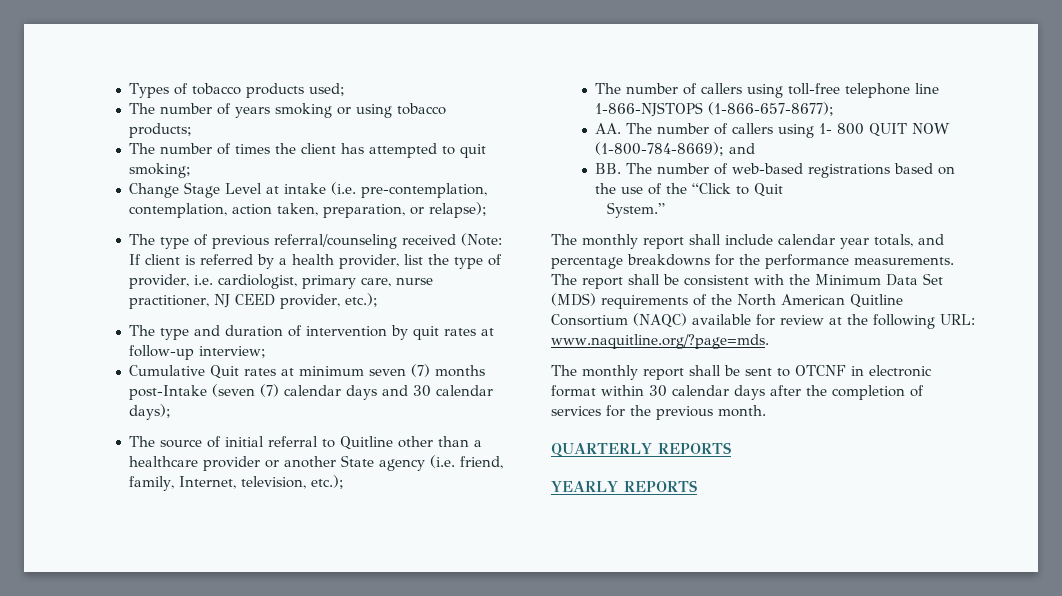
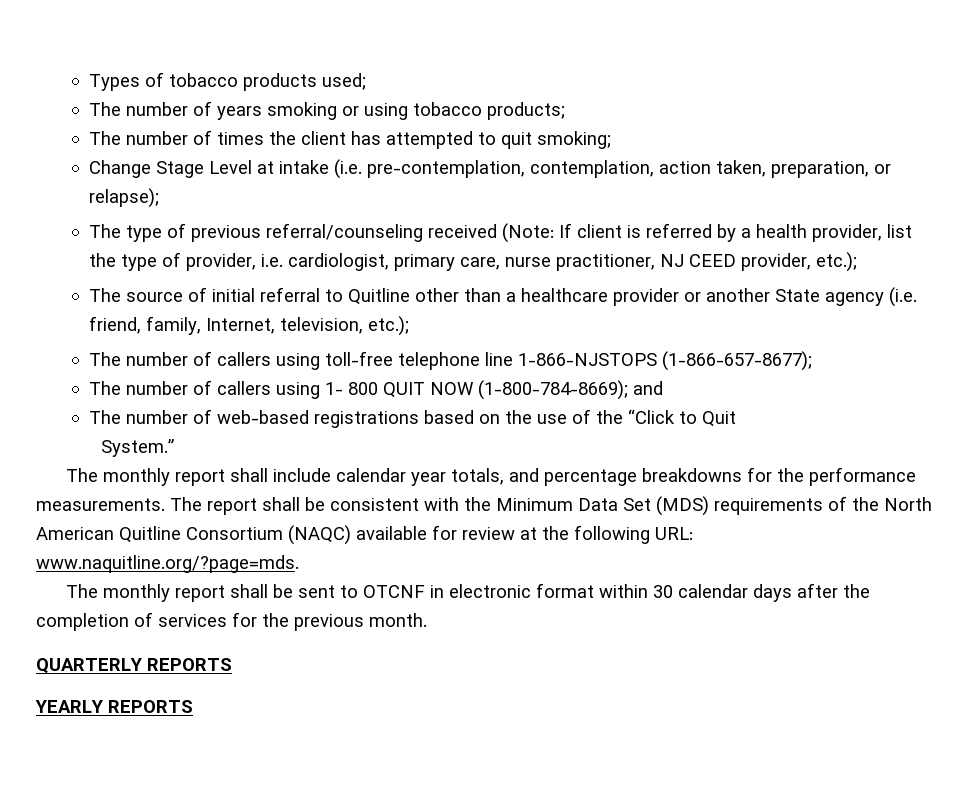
[129,325,495,340] [129,345,267,360] [129,364,486,379] [129,384,494,400] [129,404,172,420] // The type and duration of intervention by quit rates at follow-up interview; // Cumulative Quit rates at minimum seven (7) months post-Intake (seven (7) calendar days and 30 calendar days); -> (857, 262) none
[595,123,622,134] AA. -> (812, 361) none
[595,163,622,174] BB. -> (663, 388) none

